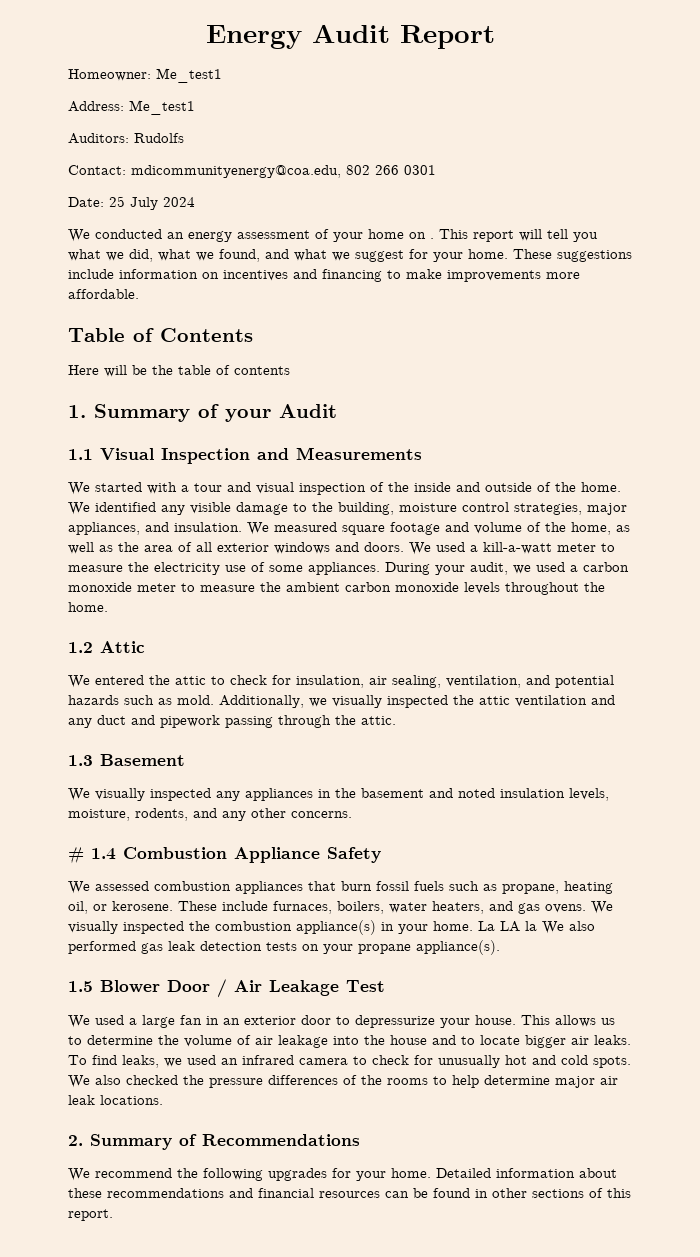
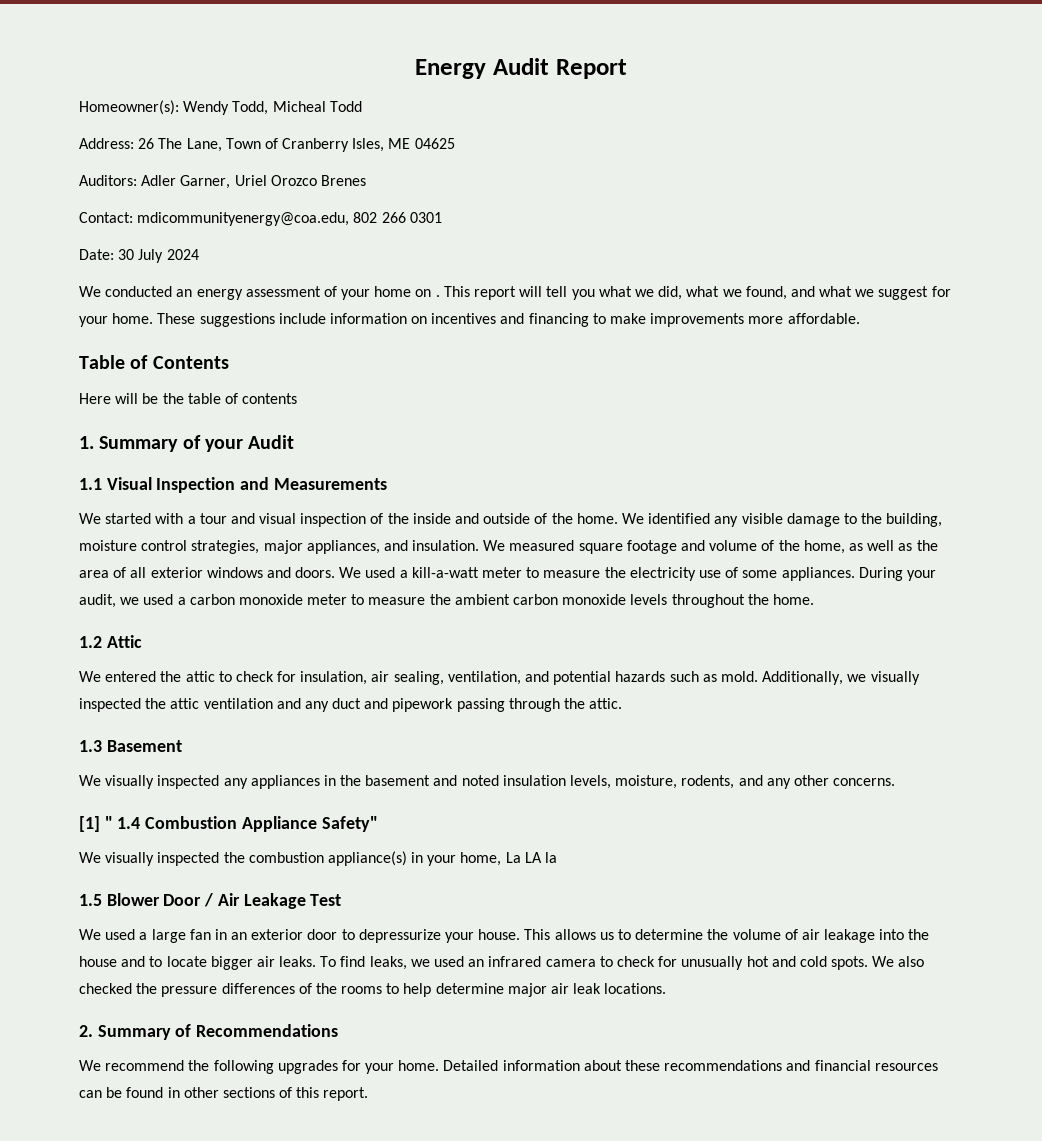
[68,68,222,83] [68,100,195,115] [68,133,184,144] Homeowner: Me_test1 // Address: Me_test1 // Auditors: Rudolfs -> [79,100,362,115] [79,138,455,152] [79,175,366,189] Homeowner(s): Wendy Todd, Micheal Todd // Address: 26 The Lane, Town of Cranberry Isles, ME 04625 // Auditors: Adler Garner, Uriel Orozco Brenes
[109,196,125,207] 25 -> [118,249,135,260] 30
[68,847,84,864] # -> [79,816,113,832] [1] "
[327,847,381,863] [68,881,613,894] [68,901,613,914] Safety // We assessed combustion appliances that burn fossil fuels such as propane, heating oil, or kerosene. These include furnaces, boilers, water heaters, and gas ovens. We -> [321,816,378,832] [79,852,101,863] Safety" // We
[433,921,473,931] home. -> [460,852,502,866] home,
[542,921,595,934] [68,940,500,955] We also performed gas leak detection tests on your propane appliance(s). -> (558, 857) none

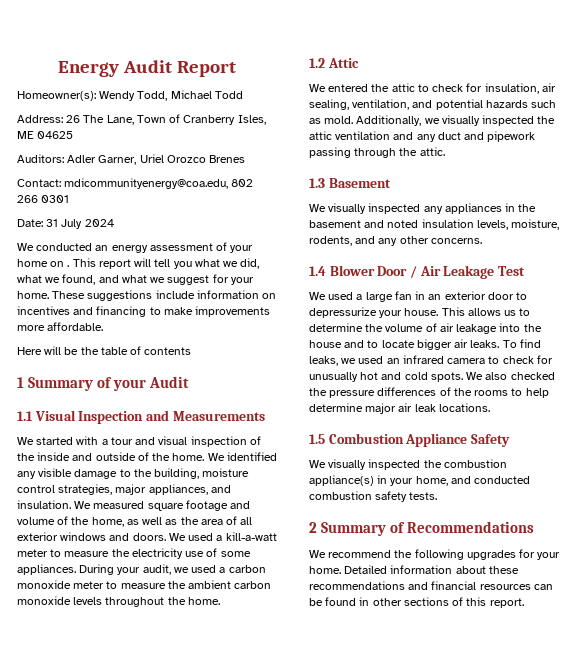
[272,101,326,112] Micheal -> [170,90,212,99] Michael
[118,249,135,260] 30 -> [46,219,59,227] 31
[79,355,229,369] // Table of Contents -> (104, 326) none
[79,436,94,449] 1. -> [17,377,24,388] 1
[79,816,378,832] [79,851,558,866] [79,894,102,906] [1] " 1.4 Combustion Appliance Safety" // We visually inspected the combustion appliance(s) in your home, La LA la // 1.5 -> [309,266,326,276] 1.4
[79,1025,93,1037] 2. -> [309,433,510,447] [309,459,507,470] [309,475,531,486] [309,491,438,502] [309,522,317,533] 1.5 Combustion Appliance Safety // We visually inspected the combustion appliance(s) in your home, and conducted combustion safety tests. // 2

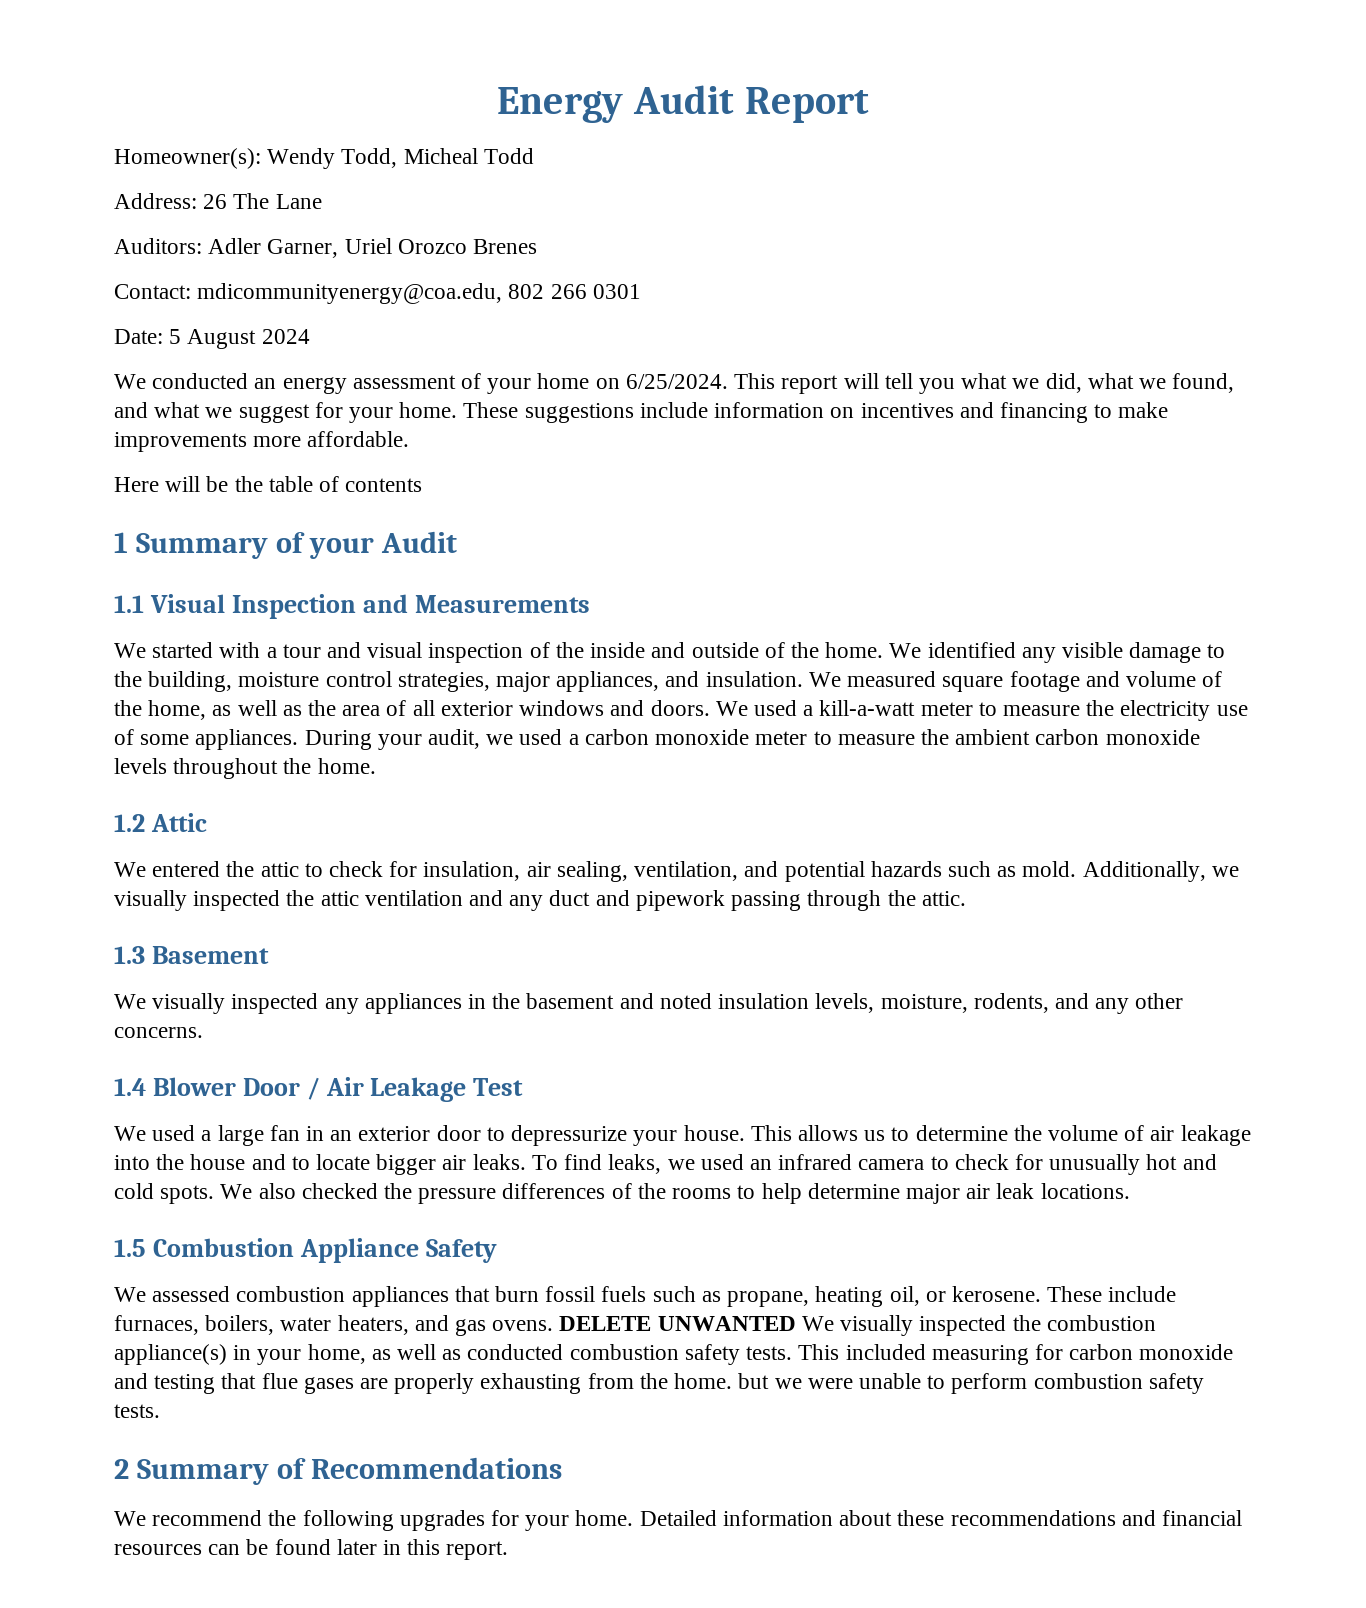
[170,90,212,99] Michael -> [403,148,478,164] Micheal
[106,114,266,125] [17,131,74,139] Lane, Town of Cranberry Isles, ME 04625 -> [275,194,322,209] Lane
[46,219,83,229] 31 July -> [169,329,257,349] 5 August
[67,265,70,267] . -> [625,374,728,389] 6/25/2024.
(326, 464) none -> [152,1286,1177,1307] [114,1315,834,1336] assessed combustion appliances that burn fossil fuels such as propane, heating oil, or kerosene. These include furnaces, boilers, water heaters, and gas ovens. DELETE UNWANTED We
[450,476,531,484] and conducted -> [371,1344,1234,1365] [114,1373,1028,1394] as well as conducted combustion safety tests. This included measuring for carbon monoxide and testing that flue gases are properly exhausting from the home. but we were unable to perform
[359,597,464,606] in other sections of -> [336,1539,402,1555] later in

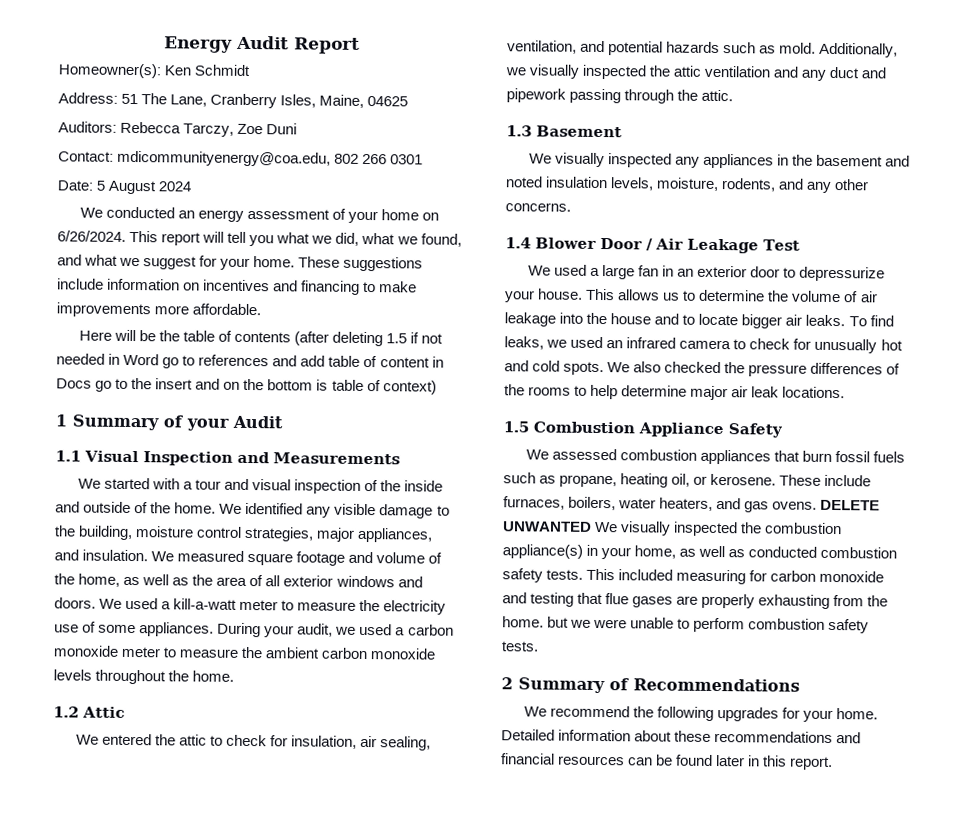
[267,148,534,169] [114,193,322,209] [114,238,538,258] Wendy Todd, Micheal Todd // Address: 26 The Lane // Auditors: Adler Garner, Uriel Orozco Brenes -> [164,64,251,77] [58,92,409,109] [58,121,298,137] Ken Schmidt // Address: 51 The Lane, Cranberry Isles, Maine, 04625 // Auditors: Rebecca Tarczy, Zoe Duni
[625,374,728,389] 6/25/2024. -> [57,230,126,242] 6/26/2024.
(423, 485) none -> [293,331,444,347] [56,353,444,369] [56,377,437,395] (after deleting 1.5 if not needed in Word go to references and add table of content in Docs go to the insert and on the bottom is table of context)

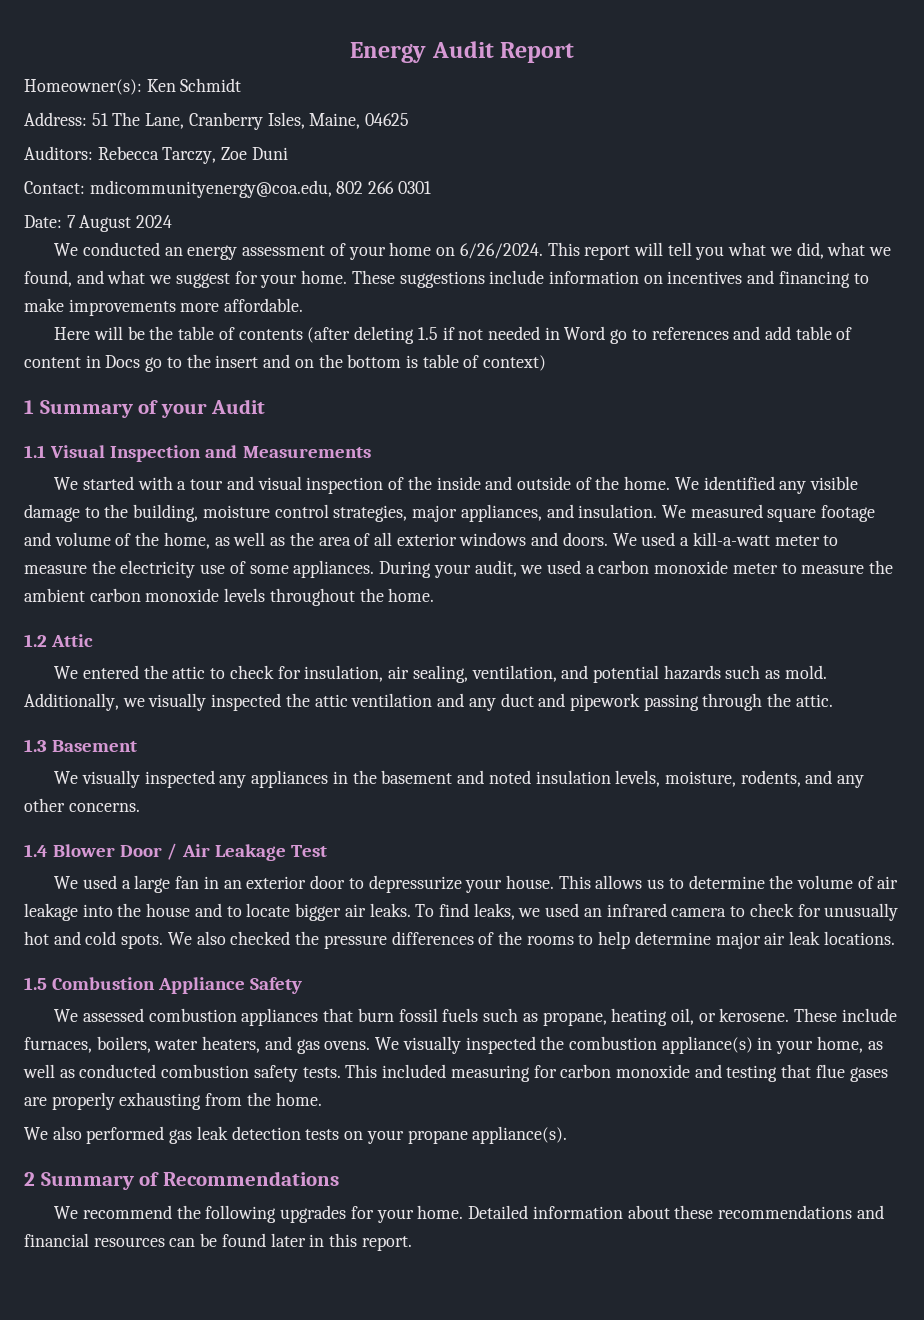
[96,180,106,191] 5 -> [66,215,76,228] 7
[820,499,881,511] [503,521,592,532] DELETE UNWANTED -> (371, 1045) none
[547,616,870,634] [501,641,539,652] but we were unable to perform combustion safety tests. -> [24,1126,568,1144] // We also performed gas leak detection tests on your propane appliance(s).

